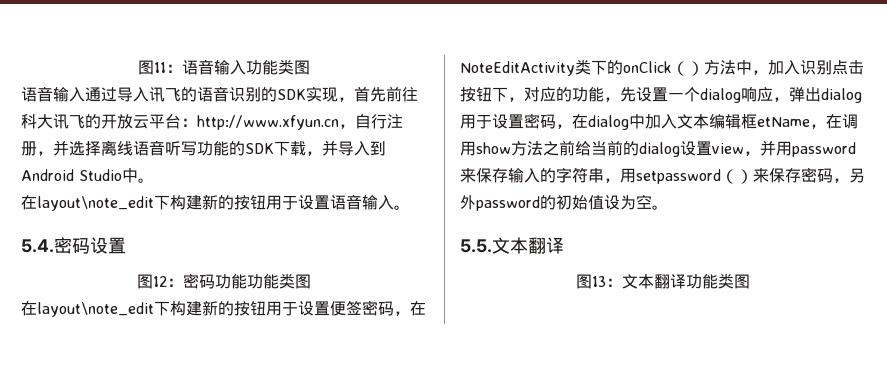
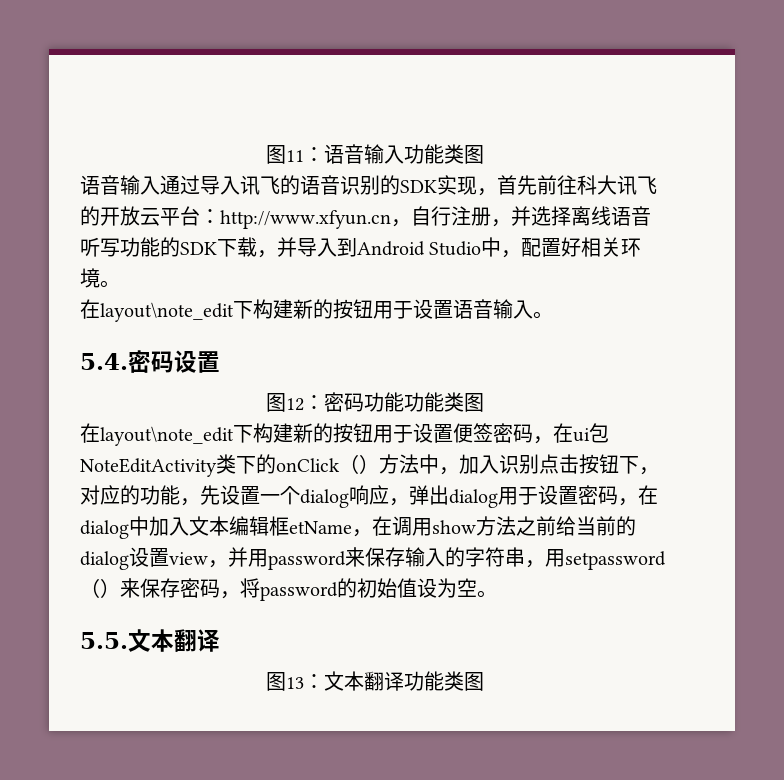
(138, 175) none -> [501,237,642,258] [80,268,100,288] ，配置好相关环境
(426, 308) none -> [573,423,609,443] ui包
[849,168,865,183] [460,195,476,210] 另外 -> [240,578,260,598] 将

